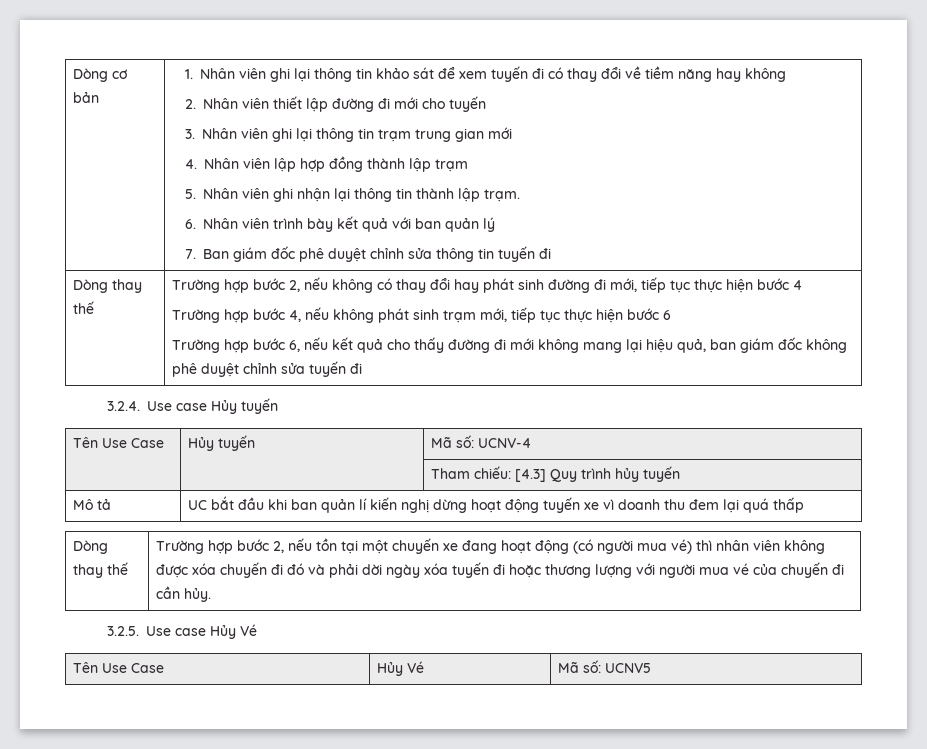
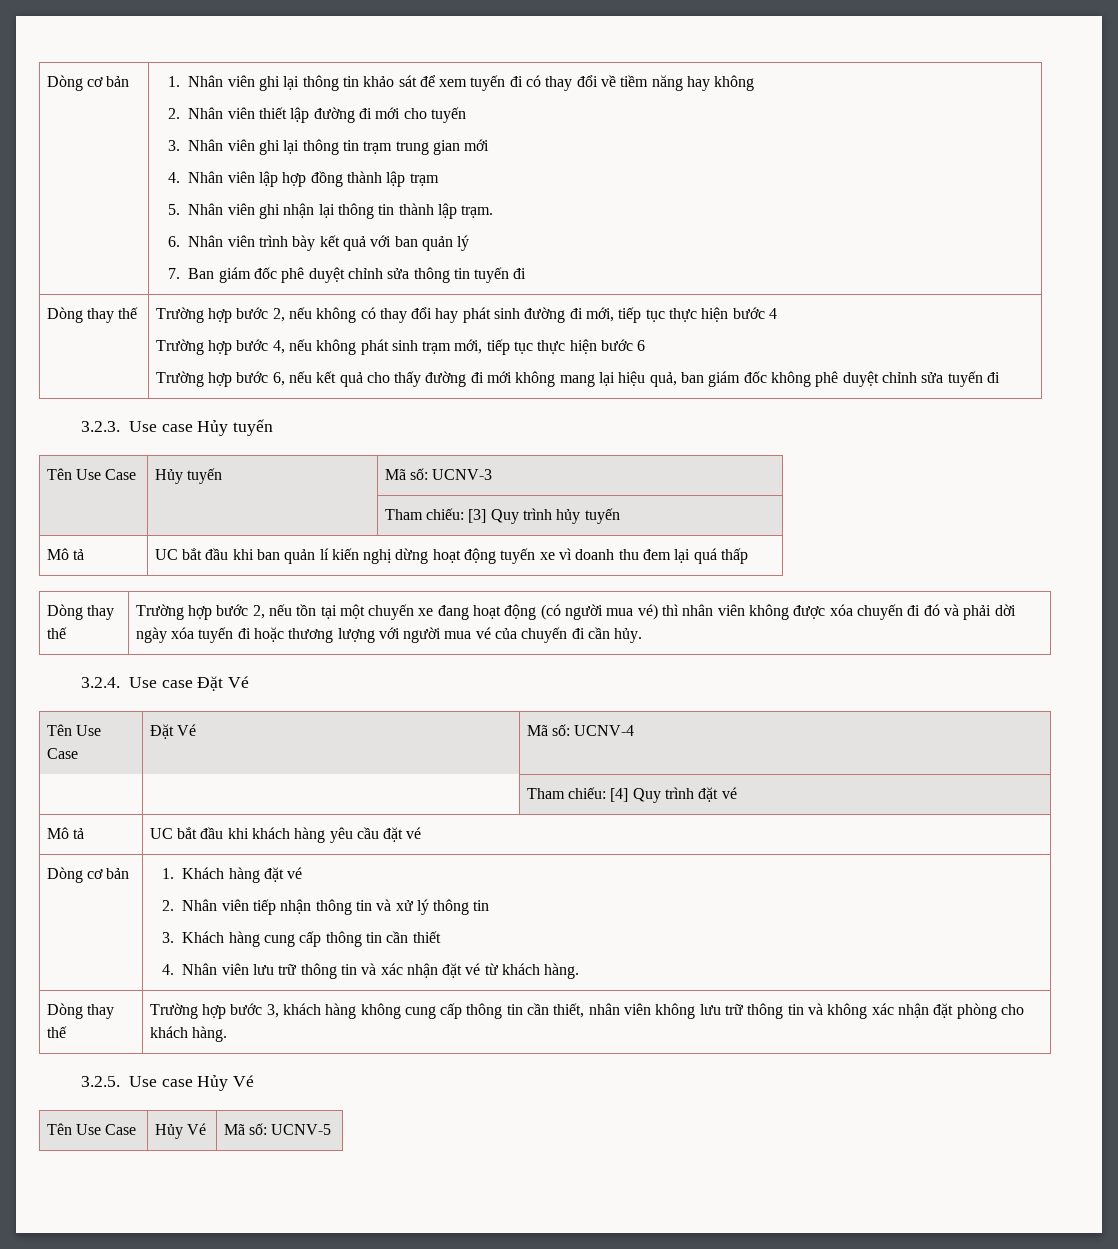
[106,401,140,411] 3.2.4. -> [81,421,121,432] 3.2.3.
[478,438,532,448] [431,466,547,482] UCNV-4 // | | Tham chiếu: [4.3] -> [432,469,493,480] [384,508,487,523] UCNV-3 // | | Tham chiếu: [3]
[106,626,206,636] 3.2.5. Use case -> [81,676,250,691] [46,724,101,736] [46,748,78,759] [149,724,196,739] [526,724,635,736] [526,787,737,803] [46,827,84,839] [149,827,422,843] [46,867,130,883] [162,867,303,883] [162,899,490,915] [162,931,441,947] [162,963,580,979] [46,1003,114,1019] [46,1026,67,1038] [149,1003,1024,1019] [149,1026,227,1042] [81,1076,193,1087] 3.2.4. Use case Đặt Vé // Tên Use Case | Đặt Vé | Mã số: UCNV-4 // | | Tham chiếu: [4] Quy trình đặt vé // Mô tả | UC bắt đầu khi khách hàng yêu cầu đặt vé // Dòng cơ bản | 1. Khách hàng đặt vé // 2. Nhân viên tiếp nhận thông tin và xử lý thông tin // 3. Khách hàng cung cấp thông tin cần thiết // 4. Nhân viên lưu trữ thông tin và xác nhận đặt vé từ khách hàng. // Dòng thay thế | Trường hợp bước 3, khách hàng không cung cấp thông tin cần thiết, nhân viên không lưu trữ thông tin và không xác nhận đặt phòng cho khách hàng. // 3.2.5. Use case
[605,663,652,673] UCNV5 -> [271,1124,332,1135] UCNV-5

